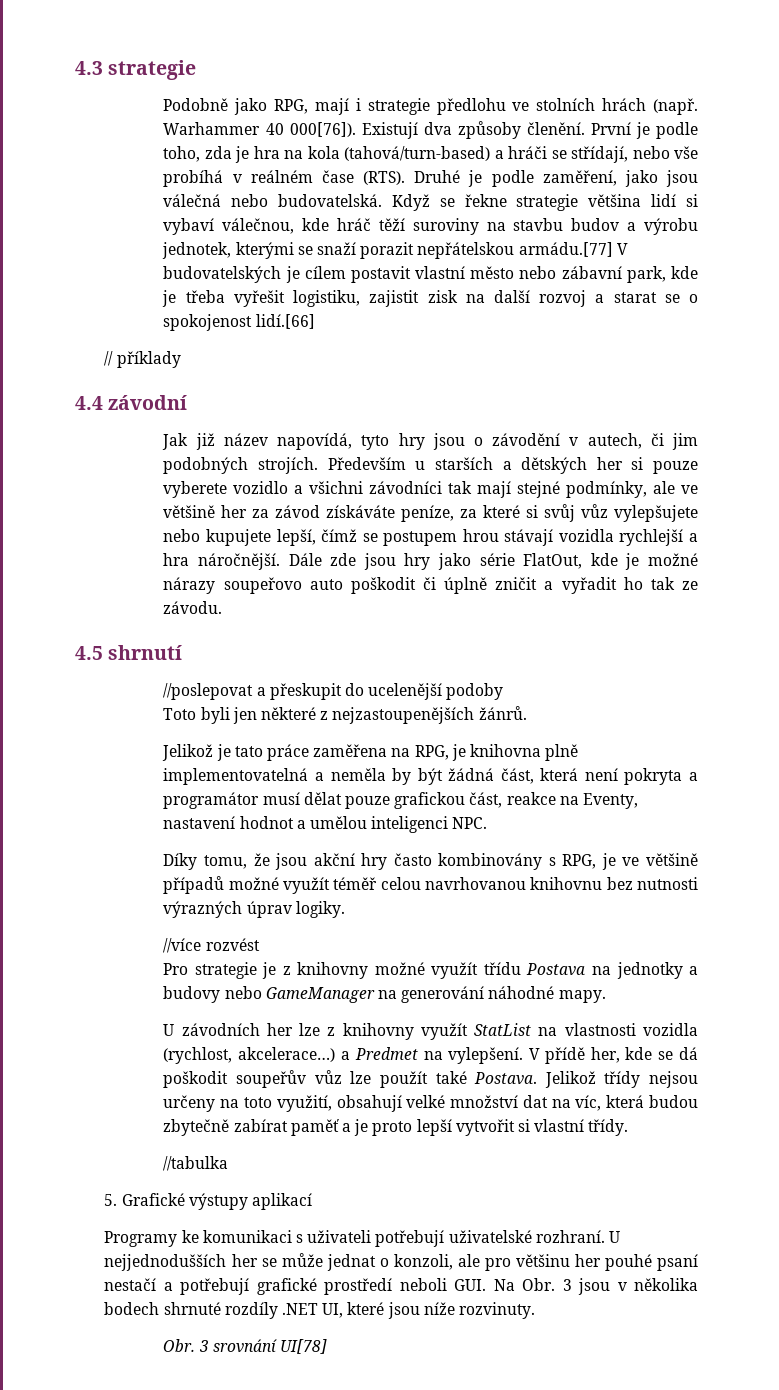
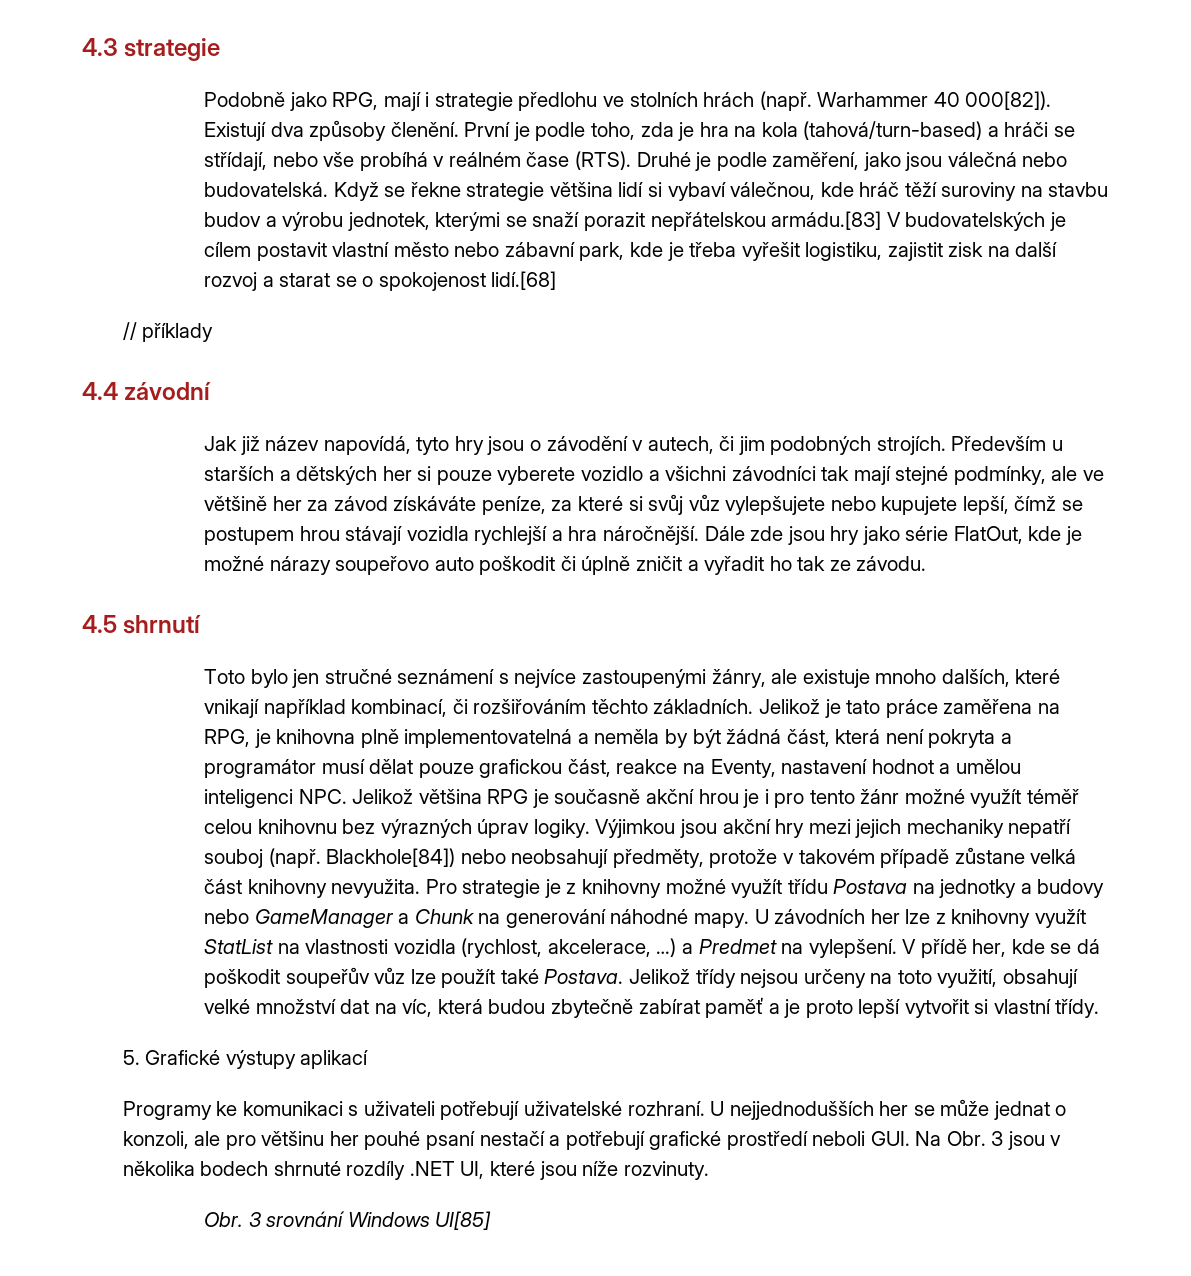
[289,122,356,137] 000[76]). -> [965,91,1052,110] 000[82]).
[518,242,613,257] armádu.[77] -> [771,211,882,230] armádu.[83]
[255,314,315,329] lidí.[66] -> [491,271,557,290] lidí.[68]
[163,683,504,700] [163,706,527,724] //poslepovat a přeskupit do ucelenější podoby // Toto byli jen některé z nejzastoupenějších žánrů. // -> [204,669,1061,688] [204,699,754,718] Toto bylo jen stručné seznámení s nejvíce zastoupenými žánry, ale existuje mnoho dalších, které vnikají například kombinací, či rozšiřováním těchto základních.
[163,853,698,870] [163,876,225,894] // Díky tomu, že jsou akční hry často kombinovány s RPG, je ve většině případů -> [352,789,900,808] Jelikož většina RPG je současně akční hrou je i pro tento žánr
[425,877,527,890] navrhovanou -> (253, 826) none
[637,877,698,890] nutnosti -> (376, 826) none
[163,938,260,953] // //více rozvést // -> [595,819,1072,838] [204,847,1077,868] [204,879,421,898] Výjimkou jsou akční hry mezi jejich mechaniky nepatří souboj (např. Blackhole[84]) nebo neobsahují předměty, protože v takovém případě zůstane velká část knihovny nevyužita.
(375, 995) none -> [398,909,474,924] a Chunk
(606, 996) // -> (750, 920) none
[238,1047,336,1062] akcelerace…) -> [547,938,677,957] akcelerace, …)
[163,1156,229,1171] // //tabulka -> (1100, 1008) none
[279,1339,327,1354] UI[78] -> [347,1211,492,1230] Windows UI[85]

